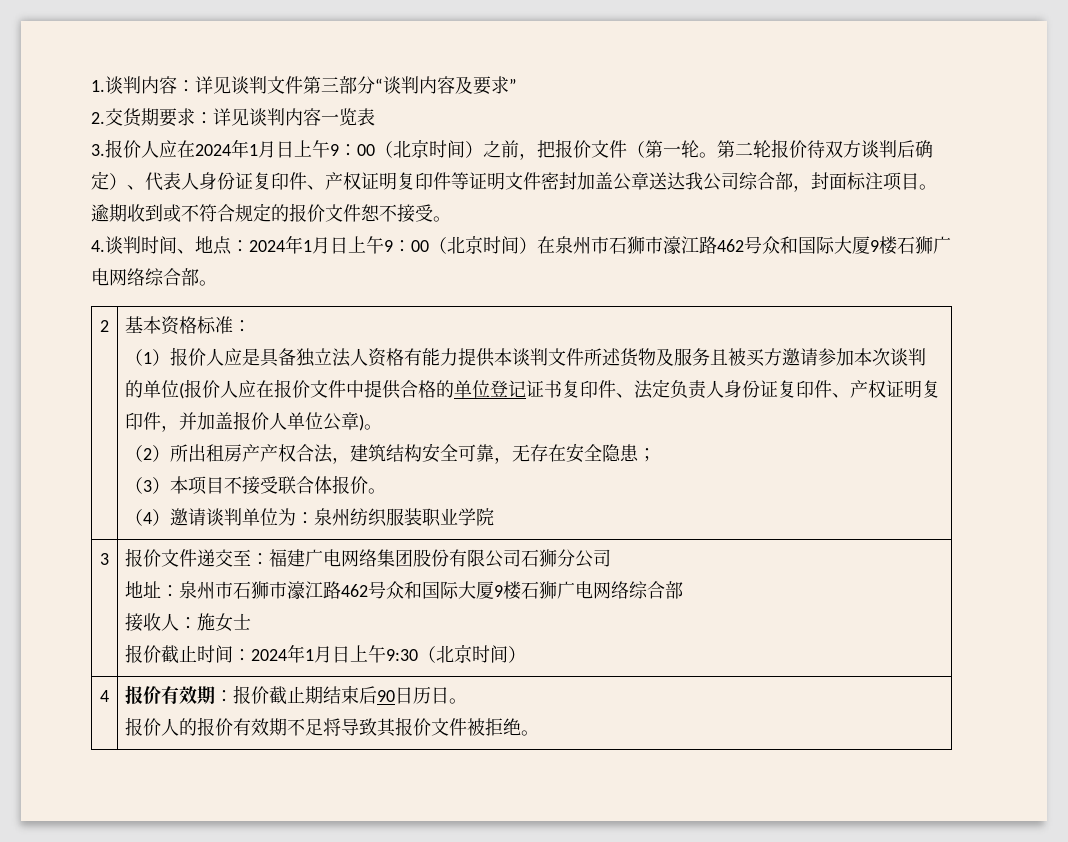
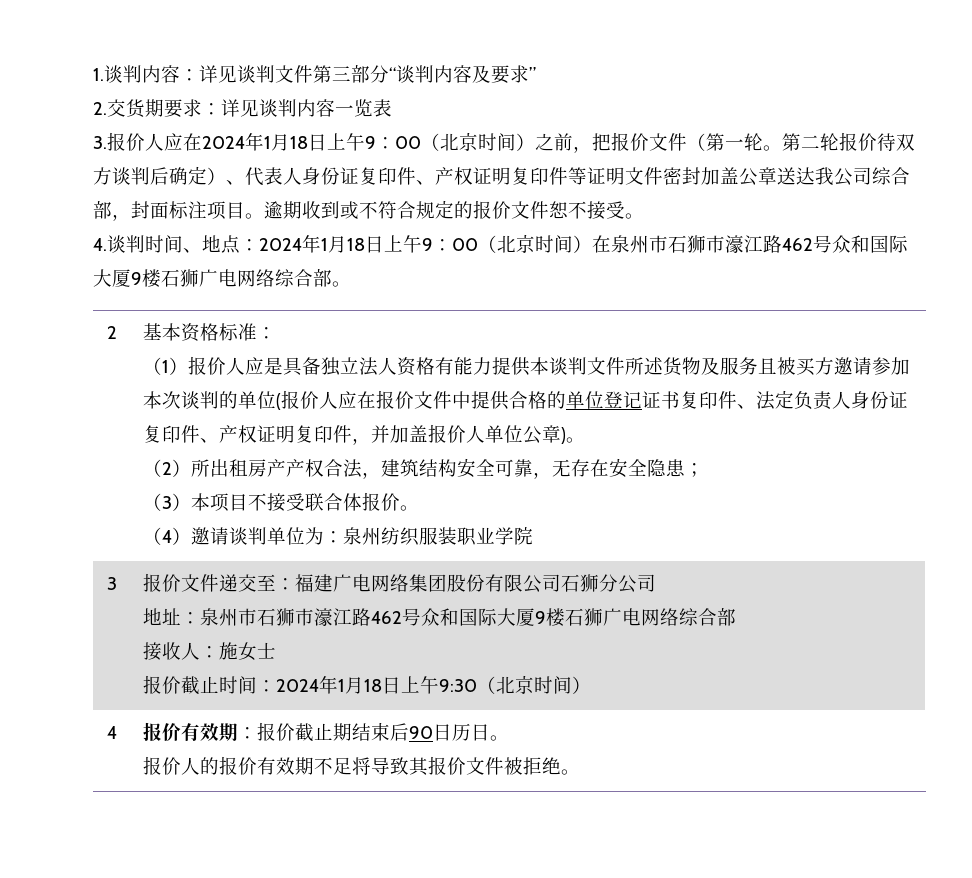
(276, 149) none -> [290,136,308,149] 18
(330, 245) none -> [347,238,365,251] 18
(333, 654) none -> [364,679,383,692] 18

